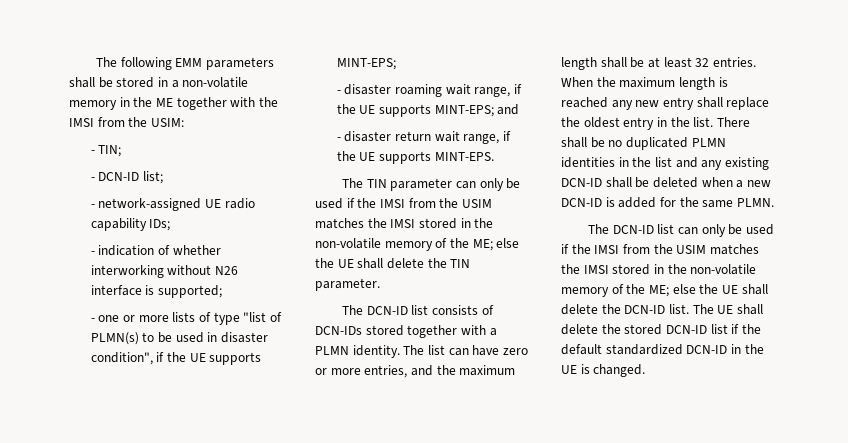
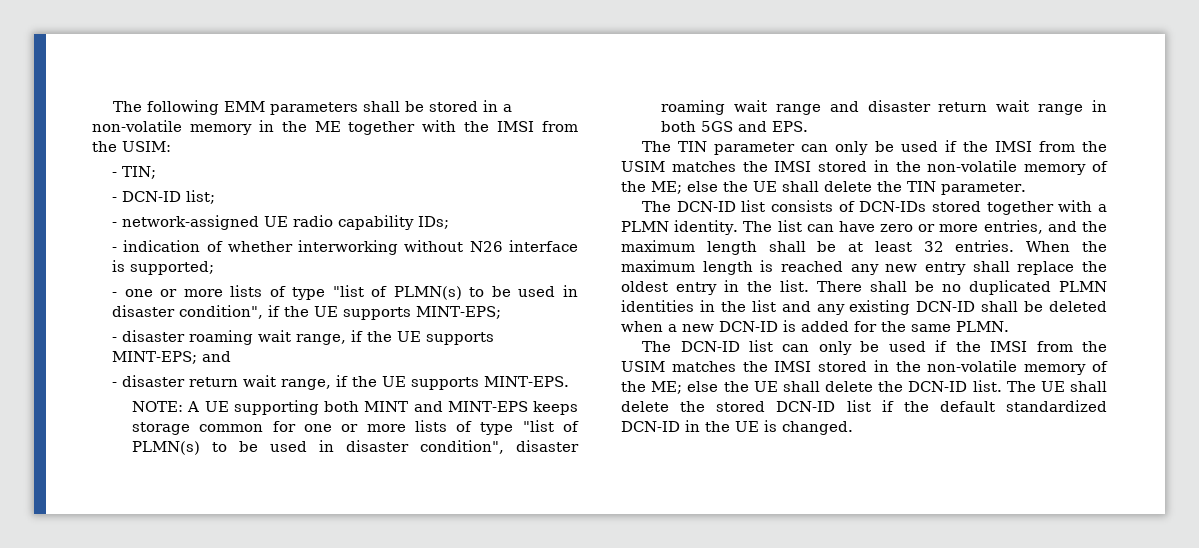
(494, 156) none -> [132,400,578,415] [132,420,579,435] [132,440,579,455] [661,100,1107,115] [661,121,809,132] // NOTE: A UE supporting both MINT and MINT-EPS keeps storage common for one or more lists of type "list of PLMN(s) to be used in disaster condition", disaster roaming wait range and disaster return wait range in both 5GS and EPS.

